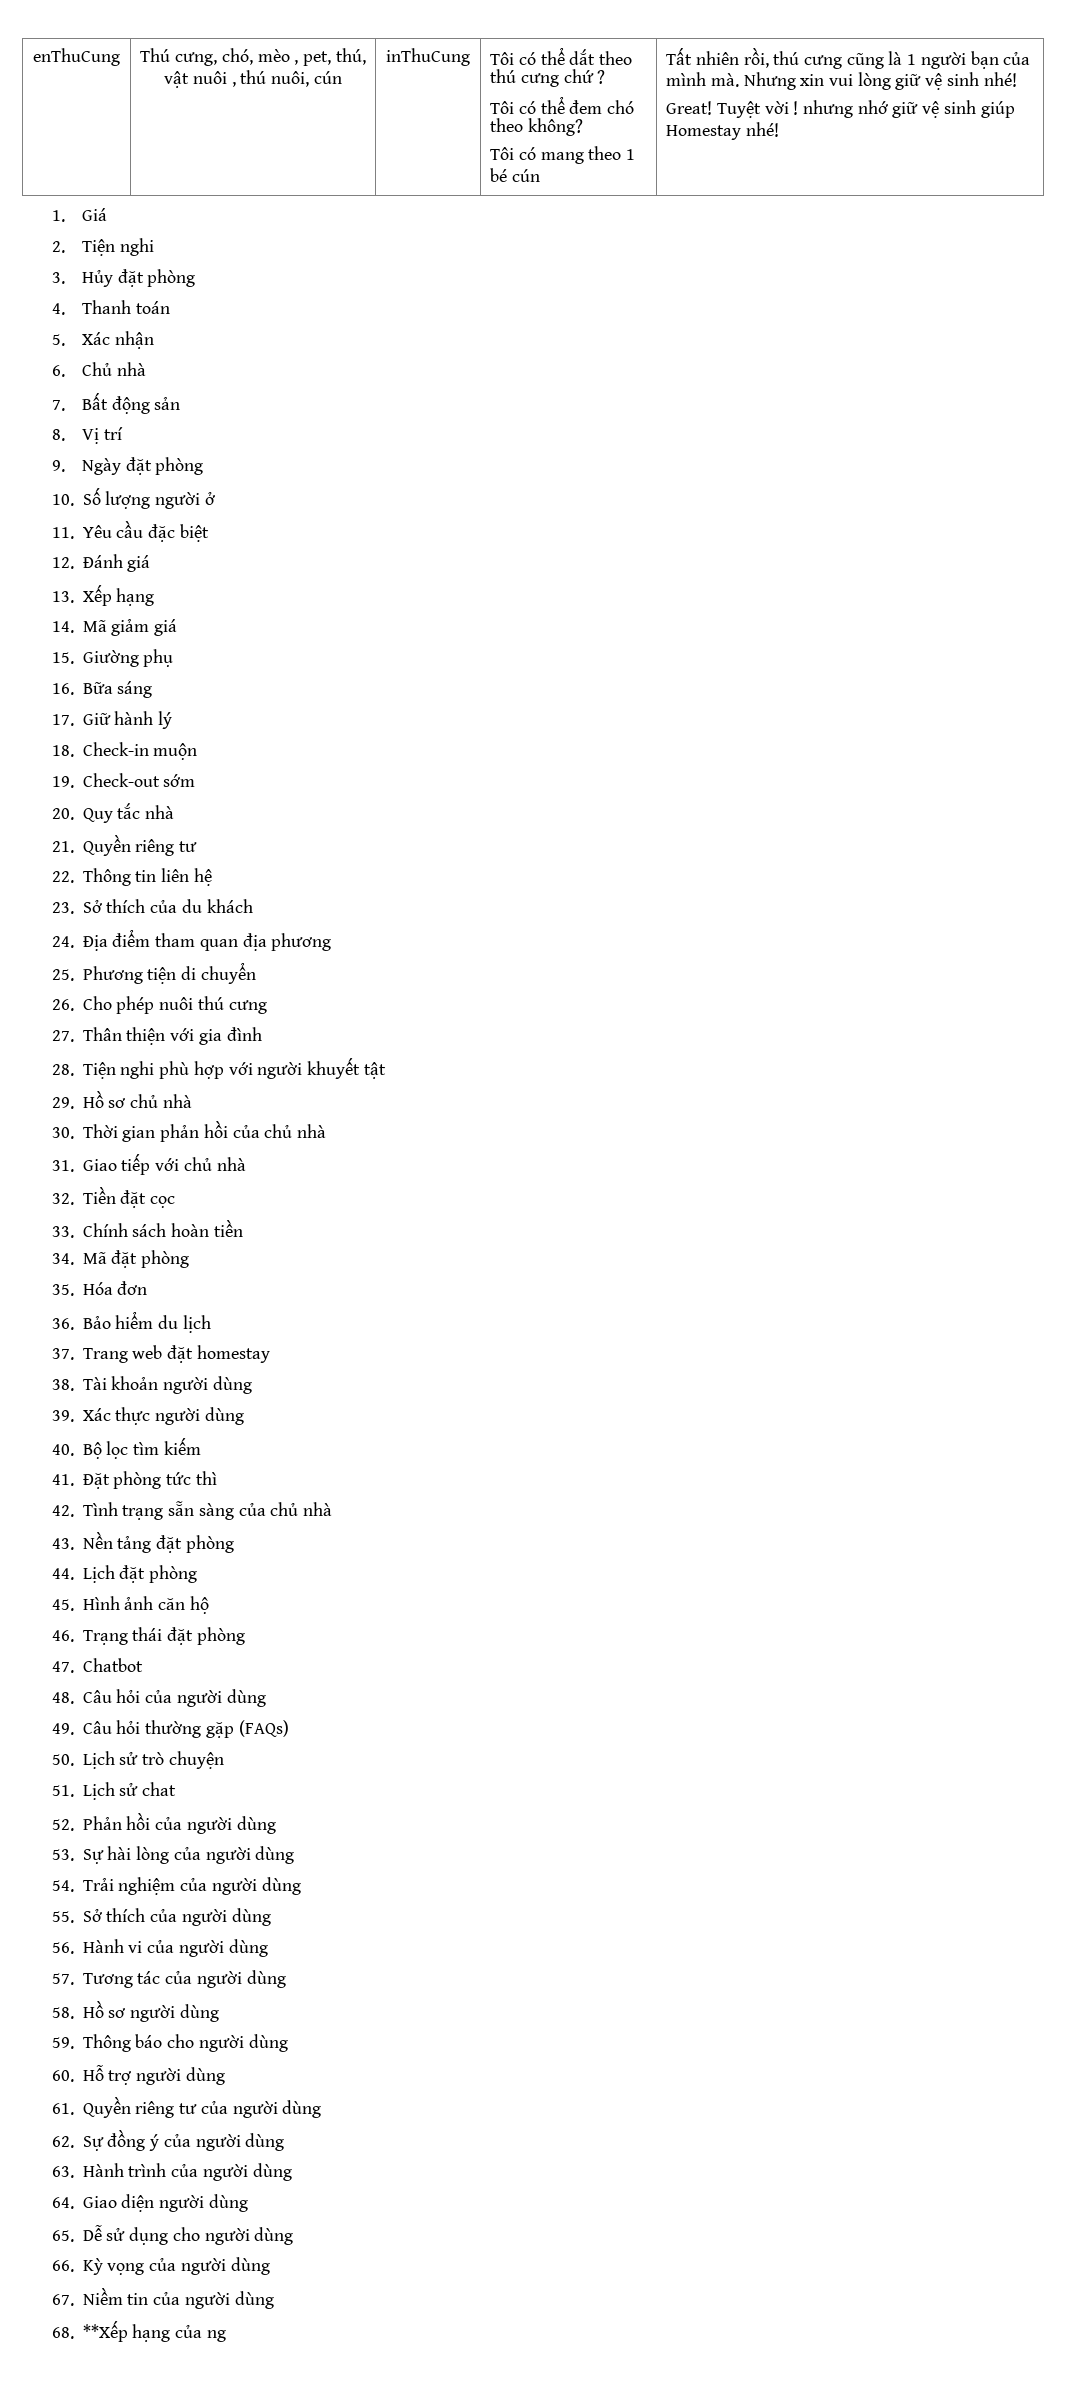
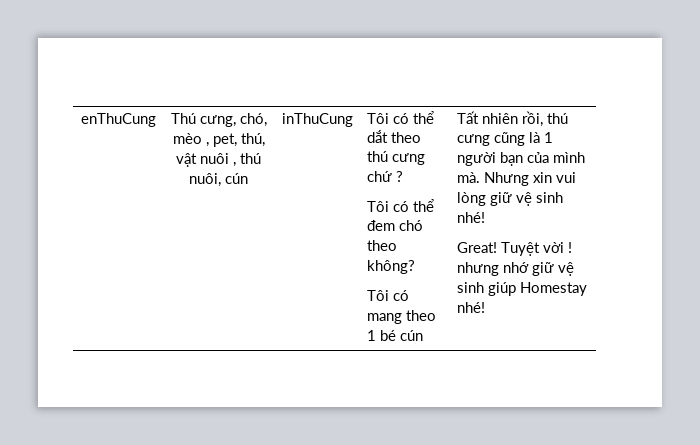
[51,208,107,222] [51,238,154,256] [51,269,196,287] [51,300,170,315] [51,331,154,349] [51,362,146,377] [51,392,181,414] [51,427,123,444] [51,457,204,475] [51,487,215,509] [51,520,209,542] [51,554,151,572] [51,584,155,606] [51,619,178,636] [51,649,174,667] [51,681,153,698] [51,711,173,729] [51,742,198,760] [51,773,196,788] [51,803,175,823] [51,834,198,856] [51,868,212,886] [51,899,253,914] [51,929,332,951] [51,962,256,984] [51,996,267,1014] [51,1027,262,1045] [51,1057,386,1079] [51,1090,192,1109] [51,1120,327,1142] [51,1153,246,1175] [51,1186,176,1208] [51,1219,243,1238] [51,1250,190,1268] [51,1281,148,1296] [51,1311,211,1333] [51,1345,270,1363] [51,1376,252,1394] [51,1407,244,1425] [51,1437,201,1459] [51,1471,217,1489] [51,1501,333,1520] [51,1531,234,1553] [51,1565,198,1583] [51,1596,209,1614] [51,1627,245,1645] [51,1658,143,1673] [51,1689,266,1707] [51,1720,289,1738] [51,1751,224,1769] [51,1782,177,1800] [51,1812,276,1834] [51,1846,295,1864] [51,1877,301,1895] [51,1908,271,1926] [51,1939,268,1957] [51,1970,286,1988] [51,2000,219,2022] [51,2034,288,2052] [51,2064,225,2085] [51,2096,322,2118] [51,2129,285,2151] [51,2163,292,2181] [51,2194,248,2212] [51,2224,294,2245] [51,2257,270,2275] [51,2287,274,2309] [51,2320,226,2342] // 1. Giá // 2. Tiện nghi // 3. Hủy đặt phòng // 4. Thanh toán // 5. Xác nhận // 6. Chủ nhà // 7. Bất động sản // 8. Vị trí // 9. Ngày đặt phòng // 10. Số lượng người ở // 11. Yêu cầu đặc biệt // 12. Đánh giá // 13. Xếp hạng // 14. Mã giảm giá // 15. Giường phụ // 16. Bữa sáng // 17. Giữ hành lý // 18. Check-in muộn // 19. Check-out sớm // 20. Quy tắc nhà // 21. Quyền riêng tư // 22. Thông tin liên hệ // 23. Sở thích của du khách // 24. Địa điểm tham quan địa phương // 25. Phương tiện di chuyển // 26. Cho phép nuôi thú cưng // 27. Thân thiện với gia đình // 28. Tiện nghi phù hợp với người khuyết tật // 29. Hồ sơ chủ nhà // 30. Thời gian phản hồi của chủ nhà // 31. Giao tiếp với chủ nhà // 32. Tiền đặt cọc // 33. Chính sách hoàn tiền // 34. Mã đặt phòng // 35. Hóa đơn // 36. Bảo hiểm du lịch // 37. Trang web đặt homestay // 38. Tài khoản người dùng // 39. Xác thực người dùng // 40. Bộ lọc tìm kiếm // 41. Đặt phòng tức thì // 42. Tình trạng sẵn sàng của chủ nhà // 43. Nền tảng đặt phòng // 44. Lịch đặt phòng // 45. Hình ảnh căn hộ // 46. Trạng thái đặt phòng // 47. Chatbot // 48. Câu hỏi của người dùng // 49. Câu hỏi thường gặp (FAQs) // 50. Lịch sử trò chuyện // 51. Lịch sử chat // 52. Phản hồi của người dùng // 53. Sự hài lòng của người dùng // 54. Trải nghiệm của người dùng // 55. Sở thích của người dùng // 56. Hành vi của người dùng // 57. Tương tác của người dùng // 58. Hồ sơ người dùng // 59. Thông báo cho người dùng // 60. Hỗ trợ người dùng // 61. Quyền riêng tư của người dùng // 62. Sự đồng ý của người dùng // 63. Hành trình của người dùng // 64. Giao diện người dùng // 65. Dễ sử dụng cho người dùng // 66. Kỳ vọng của người dùng // 67. Niềm tin của người dùng // 68. **Xếp hạng của ng -> (486, 307) none

